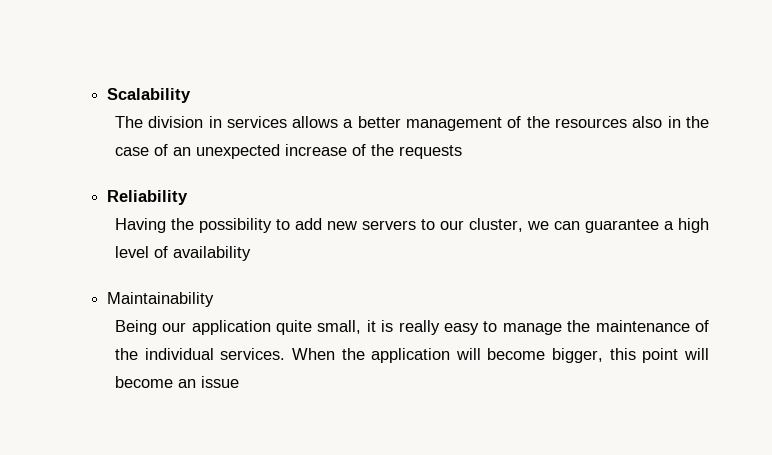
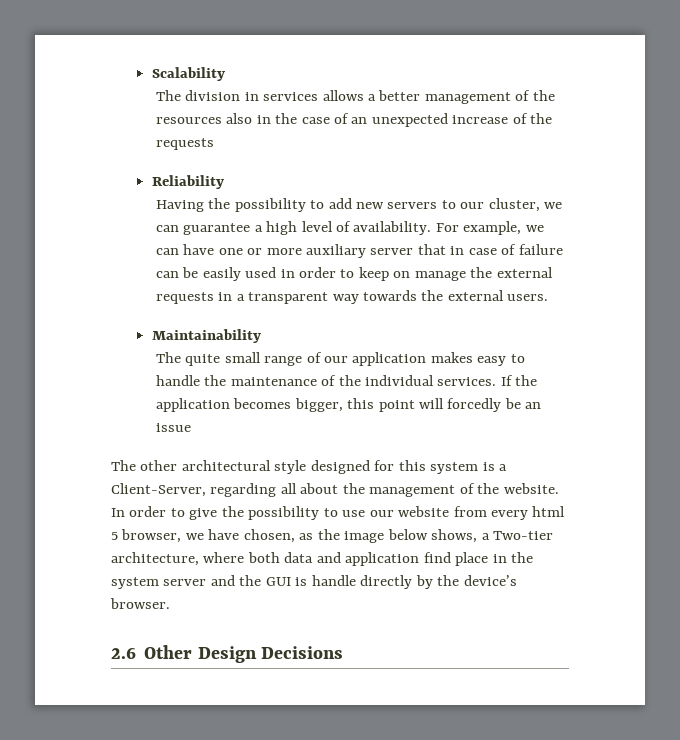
[172,246,251,261] [107,292,215,307] [114,320,440,335] availability // Maintainability // Being our application quite small, it is really -> [353,221,544,235] [155,244,563,258] [155,267,553,281] [155,290,549,304] [151,329,261,343] [155,352,473,366] availability. For example, we can have one or more auxiliary server that in case of failure can be easily used in order to keep on manage the external requests in a transparent way towards the external users. // Maintainability // The quite small range of our application makes
[502,323,562,335] manage -> [155,375,200,386] handle
[291,348,335,360] When -> [500,375,513,386] If
[455,348,546,360] will become -> [233,398,292,409] becomes
[114,376,173,388] become -> [447,398,521,412] forcedly be
(239, 382) none -> [111,460,508,474] [111,483,559,497] [111,506,566,520] [111,529,554,543] [111,552,534,566] [111,575,517,589] [110,598,170,609] [111,645,344,663] // The other architectural style designed for this system is a Client-Server, regarding all about the management of the website. In order to give the possibility to use our website from every html 5 browser, we have chosen, as the image below shows, a Two-tier architecture, where both data and application find place in the system server and the GUI is handle directly by the device’s browser. // 2.6 Other Design Decisions

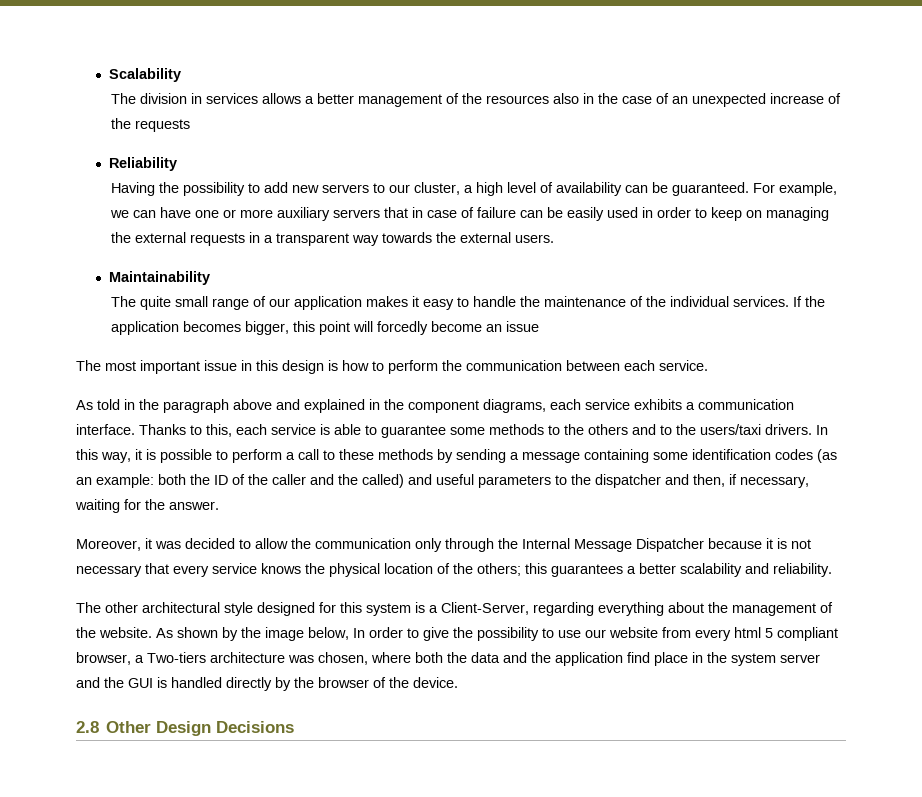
[544,202,563,209] [155,223,251,235] we can guarantee -> (460, 188) none
[353,221,432,235] availability. -> [555,182,749,196] availability can be guaranteed.
[370,248,414,255] server -> [332,209,380,218] servers
[414,271,466,281] manage -> [765,207,829,221] managing
(473, 357) none -> [411,296,419,307] it
[504,398,521,409] be -> [430,321,482,332] become
(191, 427) none -> [76,360,708,374] [76,399,794,413] [76,424,828,438] [76,449,837,463] [76,474,809,488] [75,499,219,513] [76,538,811,552] [76,563,832,577] // The most important issue in this design is how to perform the communication between each service. // As told in the paragraph above and explained in the component diagrams, each service exhibits a communication interface. Thanks to this, each service is able to guarantee some methods to the others and to the users/taxi drivers. In this way, it is possible to perform a call to these methods by sending a message containing some identification codes (as an example: both the ID of the caller and the called) and useful parameters to the dispatcher and then, if necessary, waiting for the answer. // Moreover, it was decided to allow the communication only through the Internal Message Dispatcher because it is not necessary that every service knows the physical location of the others; this guarantees a better scalability and reliability.
[280,483,297,494] all -> [598,602,664,616] everything
(559, 488) none -> [156,627,349,641] As shown by the image below,
[121,529,554,543] [111,552,199,566] browser, we have chosen, as the image below shows, a Two-tier architecture, -> [777,627,838,641] [76,652,368,665] compliant browser, a Two-tiers architecture was chosen,
(280, 557) none -> [447,652,467,663] the
(341, 557) none -> [531,652,551,663] the
[311,575,356,586] handle -> [171,677,222,688] handled
[463,575,517,586] [110,598,170,609] [111,648,136,659] device’s browser. // 2.6 -> [318,677,458,688] [76,721,99,733] browser of the device. // 2.8

